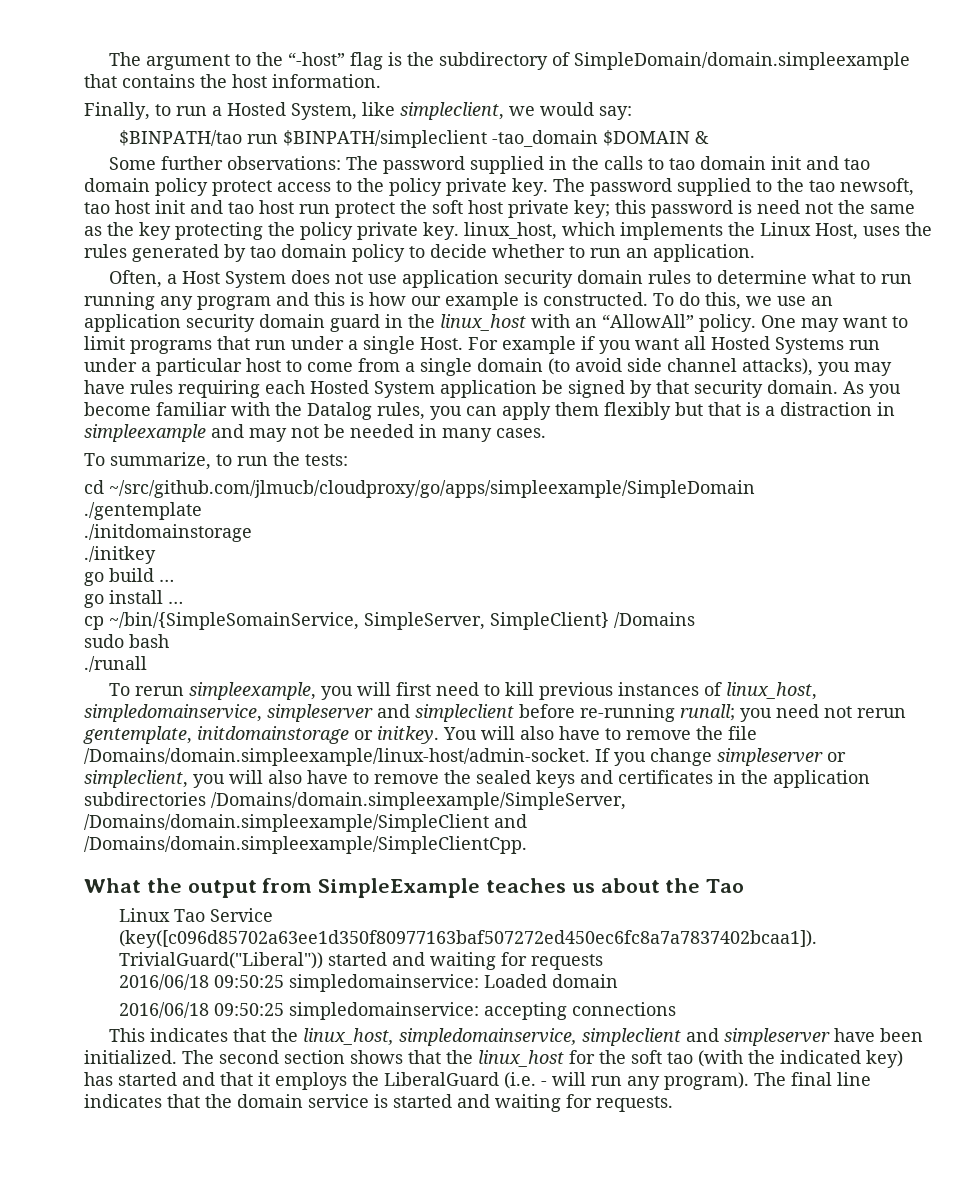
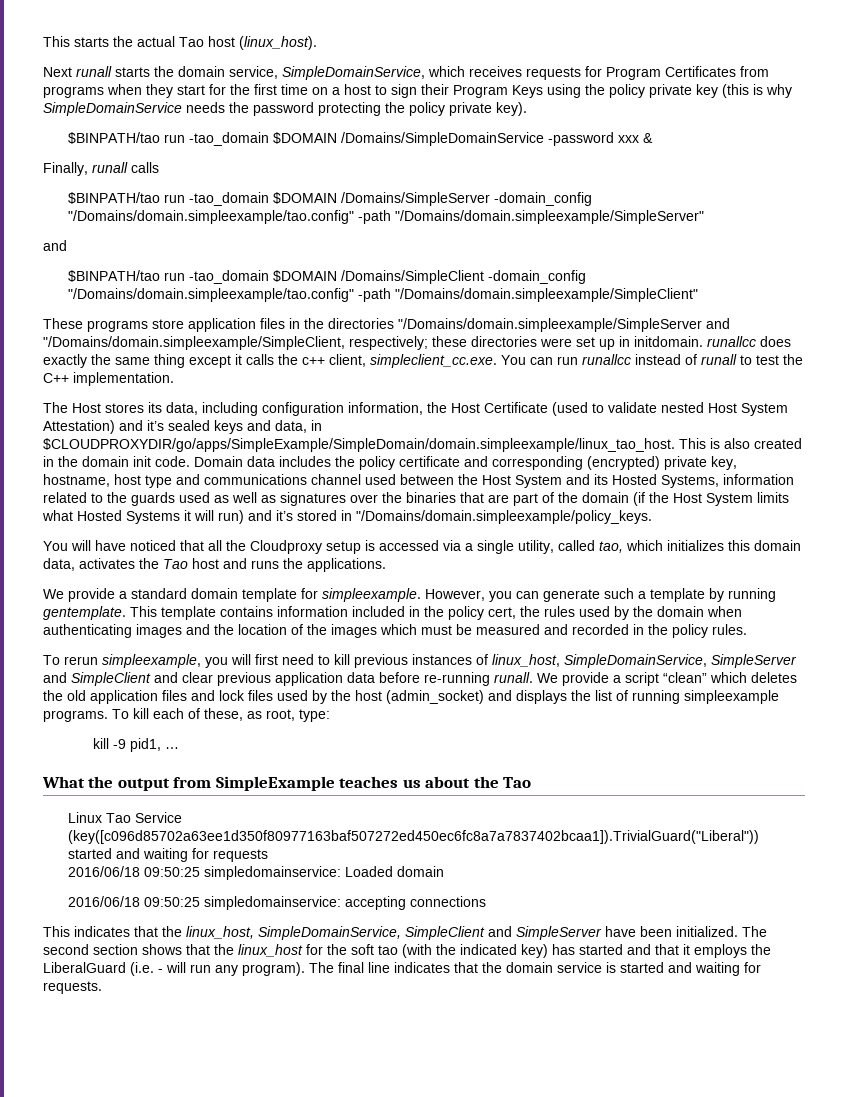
[108,52,910,70] [84,74,381,88] [84,102,632,120] [119,130,710,148] [108,156,870,174] [84,178,914,196] [84,200,915,218] [84,222,932,240] [84,244,755,262] [108,270,912,288] [84,292,833,310] [84,314,908,332] [84,336,880,354] [84,358,892,376] [84,380,901,398] [84,402,895,420] [84,424,546,442] [84,452,348,470] [84,480,755,498] [84,502,202,520] [84,524,252,542] [84,546,156,564] [84,568,174,586] [84,590,183,608] [84,612,695,630] [84,634,169,648] [84,656,147,672] The argument to the “-host” flag is the subdirectory of SimpleDomain/domain.simpleexample that contains the host information. // Finally, to run a Hosted System, like simpleclient, we would say: // $BINPATH/tao run $BINPATH/simpleclient -tao_domain $DOMAIN & // Some further observations: The password supplied in the calls to tao domain init and tao domain policy protect access to the policy private key. The password supplied to the tao newsoft, tao host init and tao host run protect the soft host private key; this password is need not the same as the key protecting the policy private key. linux_host, which implements the Linux Host, uses the rules generated by tao domain policy to decide whether to run an application. // Often, a Host System does not use application security domain rules to determine what to run running any program and this is how our example is constructed. To do this, we use an application security domain guard in the linux_host with an “AllowAll” policy. One may want to limit programs that run under a single Host. For example if you want all Hosted Systems run under a particular host to come from a single domain (to avoid side channel attacks), you may have rules requiring each Hosted System application be signed by that security domain. As you become familiar with the Datalog rules, you can apply them flexibly but that is a distraction in simpleexample and may not be needed in many cases. // To summarize, to run the tests: // cd ~/src/github.com/jlmucb/cloudproxy/go/apps/simpleexample/SimpleDomain // ./gentemplate // ./initdomainstorage // ./initkey // go build … // go install … // cp ~/bin/{SimpleSomainService, SimpleServer, SimpleClient} /Domains // sudo bash // ./runall -> [43,36,317,50] [43,66,769,80] [43,84,792,98] [43,102,527,116] [68,132,654,146] [43,162,159,176] [68,192,593,206] [68,210,705,224] [43,240,67,251] [68,270,587,284] [68,288,699,302] [43,318,730,332] [43,336,791,350] [43,354,803,368] [43,372,174,386] [43,402,788,416] [43,420,322,434] [43,438,802,452] [43,456,737,470] [43,474,794,488] [43,492,789,506] [42,510,652,524] [43,540,801,554] [43,558,386,572] [43,588,776,602] [43,606,742,620] [43,624,747,638] This starts the actual Tao host (linux_host). // Next runall starts the domain service, SimpleDomainService, which receives requests for Program Certificates from programs when they start for the first time on a host to sign their Program Keys using the policy private key (this is why SimpleDomainService needs the password protecting the policy private key). // $BINPATH/tao run -tao_domain $DOMAIN /Domains/SimpleDomainService -password xxx & // Finally, runall calls // $BINPATH/tao run -tao_domain $DOMAIN /Domains/SimpleServer -domain_config "/Domains/domain.simpleexample/tao.config" -path "/Domains/domain.simpleexample/SimpleServer" // and // $BINPATH/tao run -tao_domain $DOMAIN /Domains/SimpleClient -domain_config "/Domains/domain.simpleexample/tao.config" -path "/Domains/domain.simpleexample/SimpleClient" // These programs store application files in the directories "/Domains/domain.simpleexample/SimpleServer and "/Domains/domain.simpleexample/SimpleClient, respectively; these directories were set up in initdomain. runallcc does exactly the same thing except it calls the c++ client, simpleclient_cc.exe. You can run runallcc instead of runall to test the C++ implementation. // The Host stores its data, including configuration information, the Host Certificate (used to validate nested Host System Attestation) and it’s sealed keys and data, in $CLOUDPROXYDIR/go/apps/SimpleExample/SimpleDomain/domain.simpleexample/linux_tao_host. This is also created in the domain init code. Domain data includes the policy certificate and corresponding (encrypted) private key, hostname, host type and communications channel used between the Host System and its Hosted Systems, information related to the guards used as well as signatures over the binaries that are part of the domain (if the Host System limits what Hosted Systems it will run) and it’s stored in "/Domains/domain.simpleexample/policy_keys. // You will have noticed that all the Cloudproxy setup is accessed via a single utility, called tao, which initializes this domain data, activates the Tao host and runs the applications. // We provide a standard domain template for simpleexample. However, you can generate such a template by running gentemplate. This template contains information included in the policy cert, the rules used by the domain when authenticating images and the location of the images which must be measured and recorded in the policy rules.
[84,704,906,722] [83,726,757,744] [84,748,846,766] [84,770,870,788] [84,792,626,810] [84,814,527,832] [84,836,527,854] simpledomainservice, simpleserver and simpleclient before re-running runall; you need not rerun gentemplate, initdomainstorage or initkey. You will also have to remove the file /Domains/domain.simpleexample/linux-host/admin-socket. If you change simpleserver or simpleclient, you will also have to remove the sealed keys and certificates in the application subdirectories /Domains/domain.simpleexample/SimpleServer, /Domains/domain.simpleexample/SimpleClient and /Domains/domain.simpleexample/SimpleClientCpp. -> [564,654,797,668] [43,672,797,686] [43,690,779,704] [43,708,330,722] [93,738,180,752] SimpleDomainService, SimpleServer and SimpleClient and clear previous application data before re-running runall. We provide a script “clean” which deletes the old application files and lock files used by the host (admin_socket) and displays the list of running simpleexample programs. To kill each of these, as root, type: // kill -9 pid1, …
[398,1028,830,1046] simpledomainservice, simpleclient and simpleserver -> [258,926,602,940] SimpleDomainService, SimpleClient and SimpleServer

